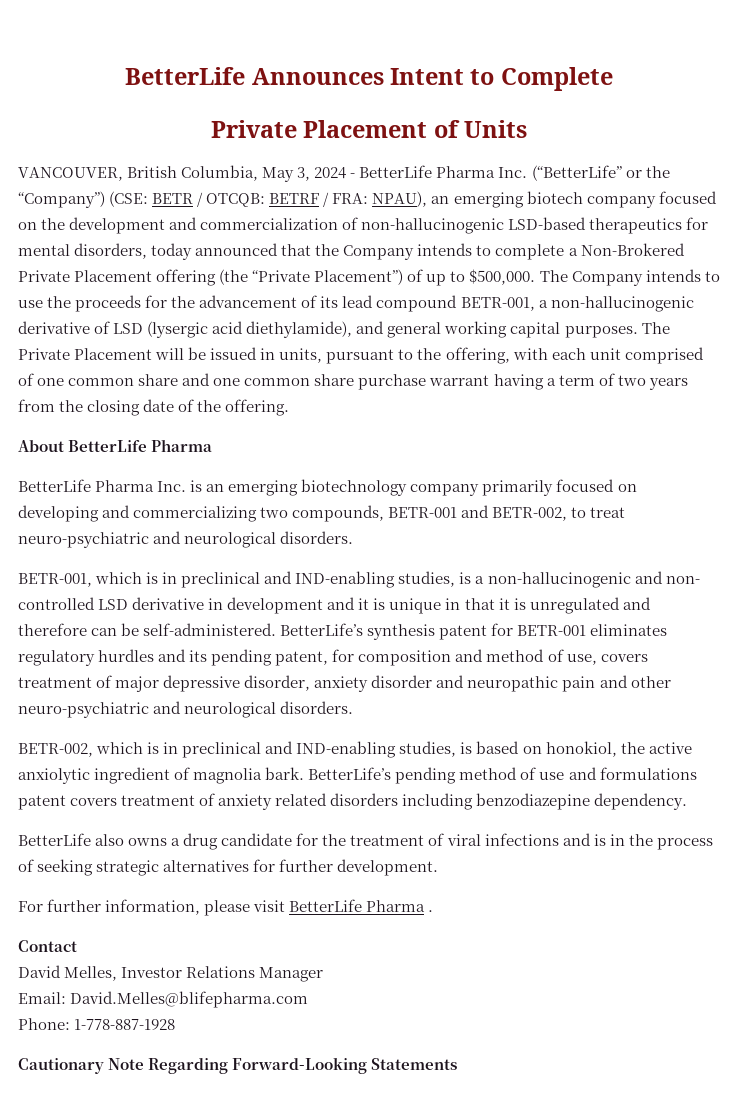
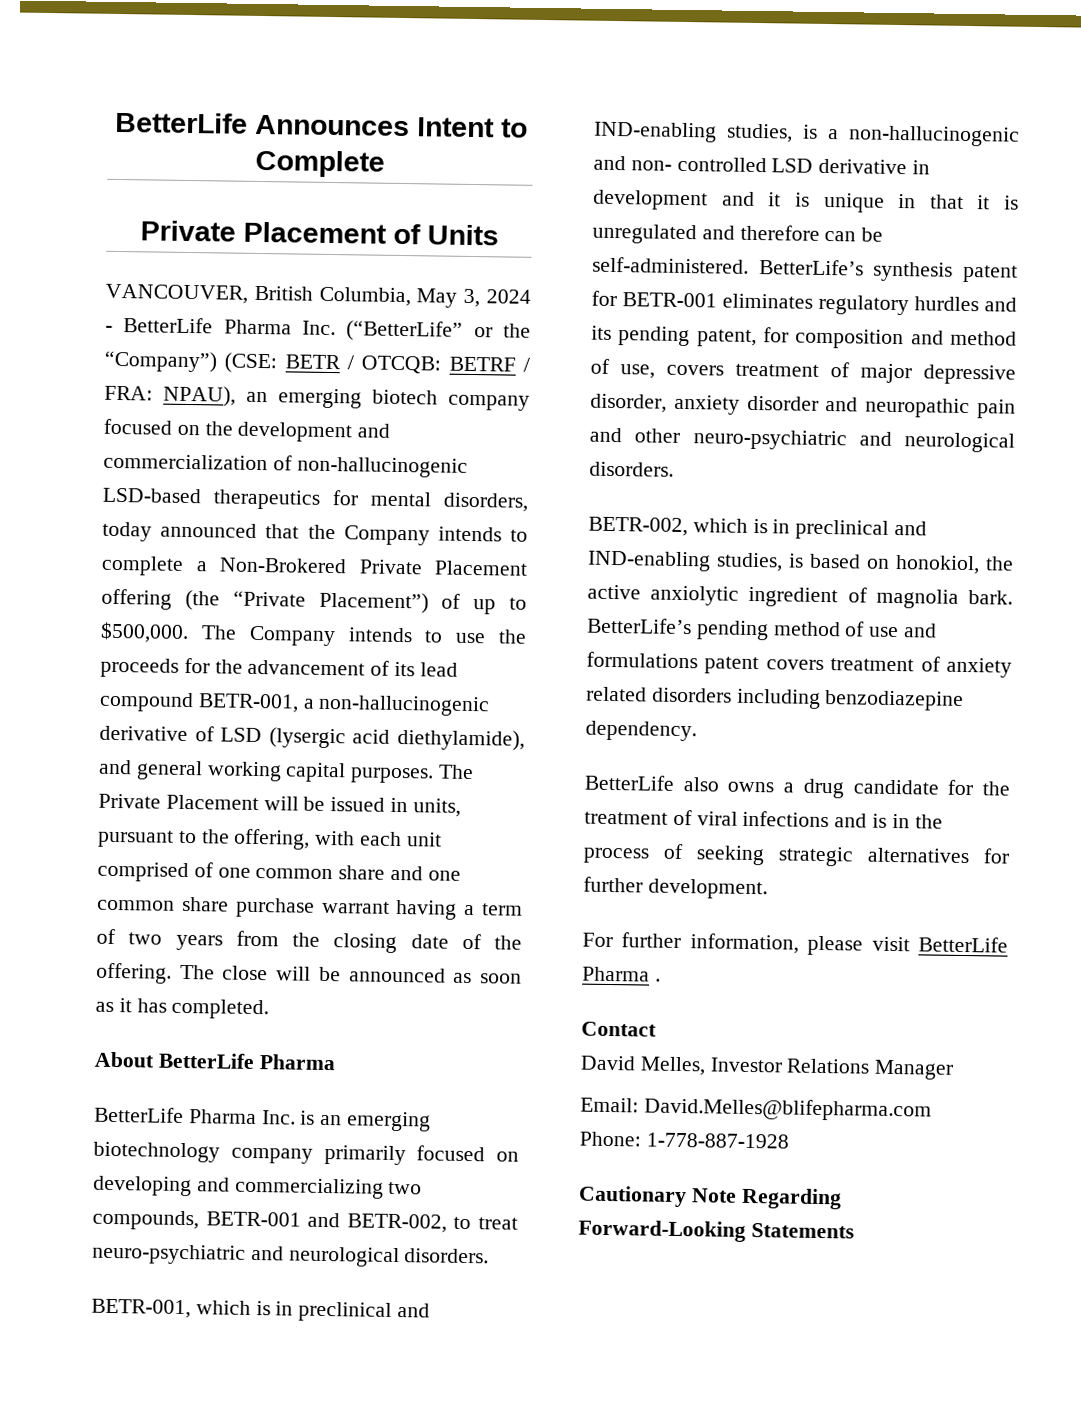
(290, 407) none -> [179,964,522,984] [95,998,270,1020] The close will be announced as soon as it has completed.

